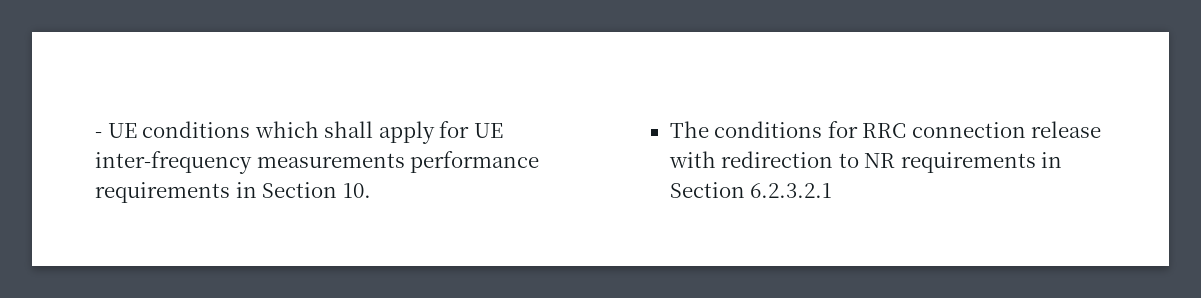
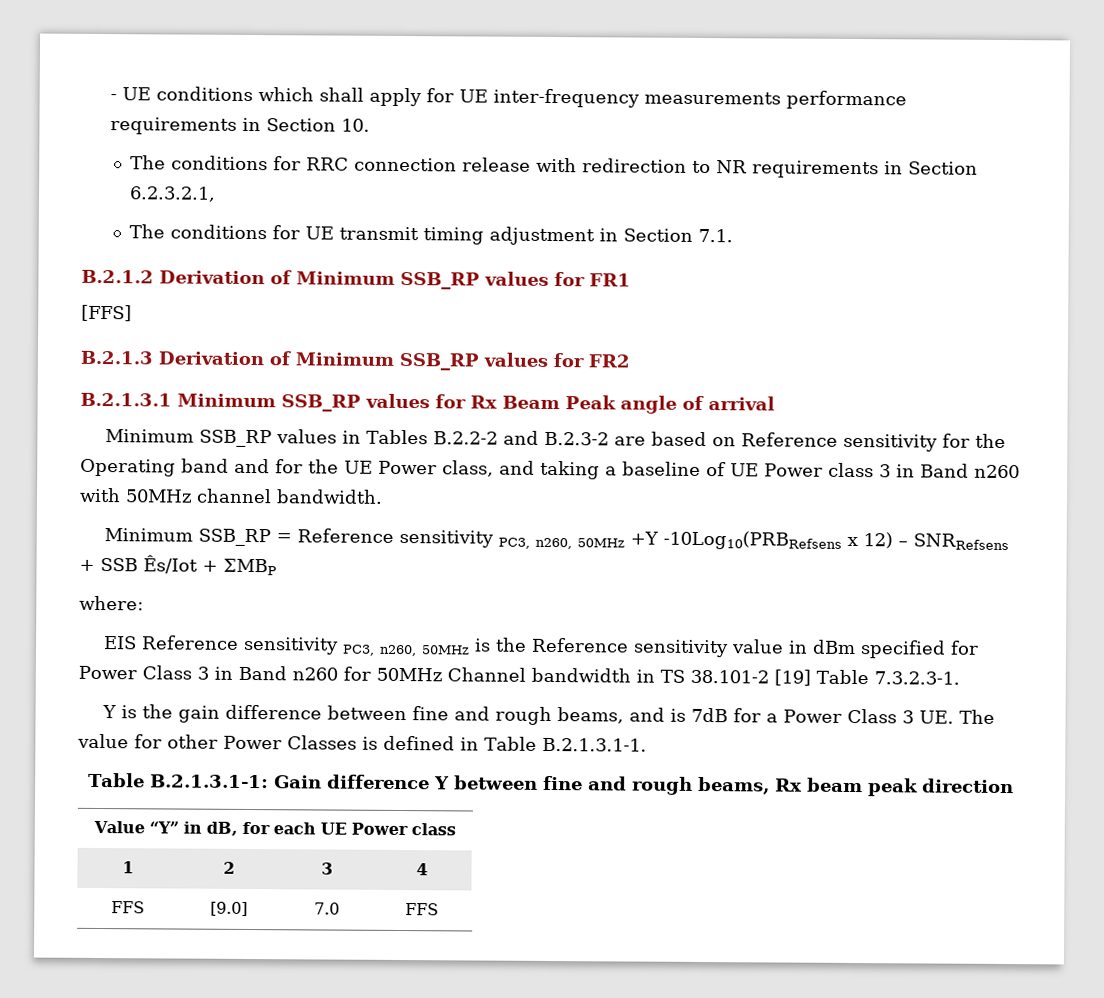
[750,183,833,198] 6.2.3.2.1 -> [128,186,216,202] [128,224,733,246] [81,269,631,290] [81,304,132,322] [80,350,630,371] [80,392,775,414] [105,429,1007,452] [80,458,1020,480] [79,487,383,504] [104,528,1010,551] [79,555,277,576] [79,595,144,611] [103,635,980,659] [78,665,960,686] [102,704,996,726] [77,733,647,752] [87,772,1014,797] [93,820,456,836] [121,861,134,874] [223,861,235,874] [320,862,333,875] [416,863,428,876] [110,901,145,914] [210,901,248,916] [313,902,340,915] [405,903,439,916] 6.2.3.2.1, // The conditions for UE transmit timing adjustment in Section 7.1. // B.2.1.2 Derivation of Minimum SSB_RP values for FR1 // [FFS] // B.2.1.3 Derivation of Minimum SSB_RP values for FR2 // B.2.1.3.1 Minimum SSB_RP values for Rx Beam Peak angle of arrival // Minimum SSB_RP values in Tables B.2.2-2 and B.2.3-2 are based on Reference sensitivity for the Operating band and for the UE Power class, and taking a baseline of UE Power class 3 in Band n260 with 50MHz channel bandwidth. // Minimum SSB_RP = Reference sensitivity PC3, n260, 50MHz +Y -10Log10(PRBRefsens x 12) – SNRRefsens + SSB Ês/Iot + ΣMBP // where: // EIS Reference sensitivity PC3, n260, 50MHz is the Reference sensitivity value in dBm specified for Power Class 3 in Band n260 for 50MHz Channel bandwidth in TS 38.101-2 [19] Table 7.3.2.3-1. // Y is the gain difference between fine and rough beams, and is 7dB for a Power Class 3 UE. The value for other Power Classes is defined in Table B.2.1.3.1-1. // Table B.2.1.3.1-1: Gain difference Y between fine and rough beams, Rx beam peak direction // Value “Y” in dB, for each UE Power class // 1 | 2 | 3 | 4 // FFS | [9.0] | 7.0 | FFS

